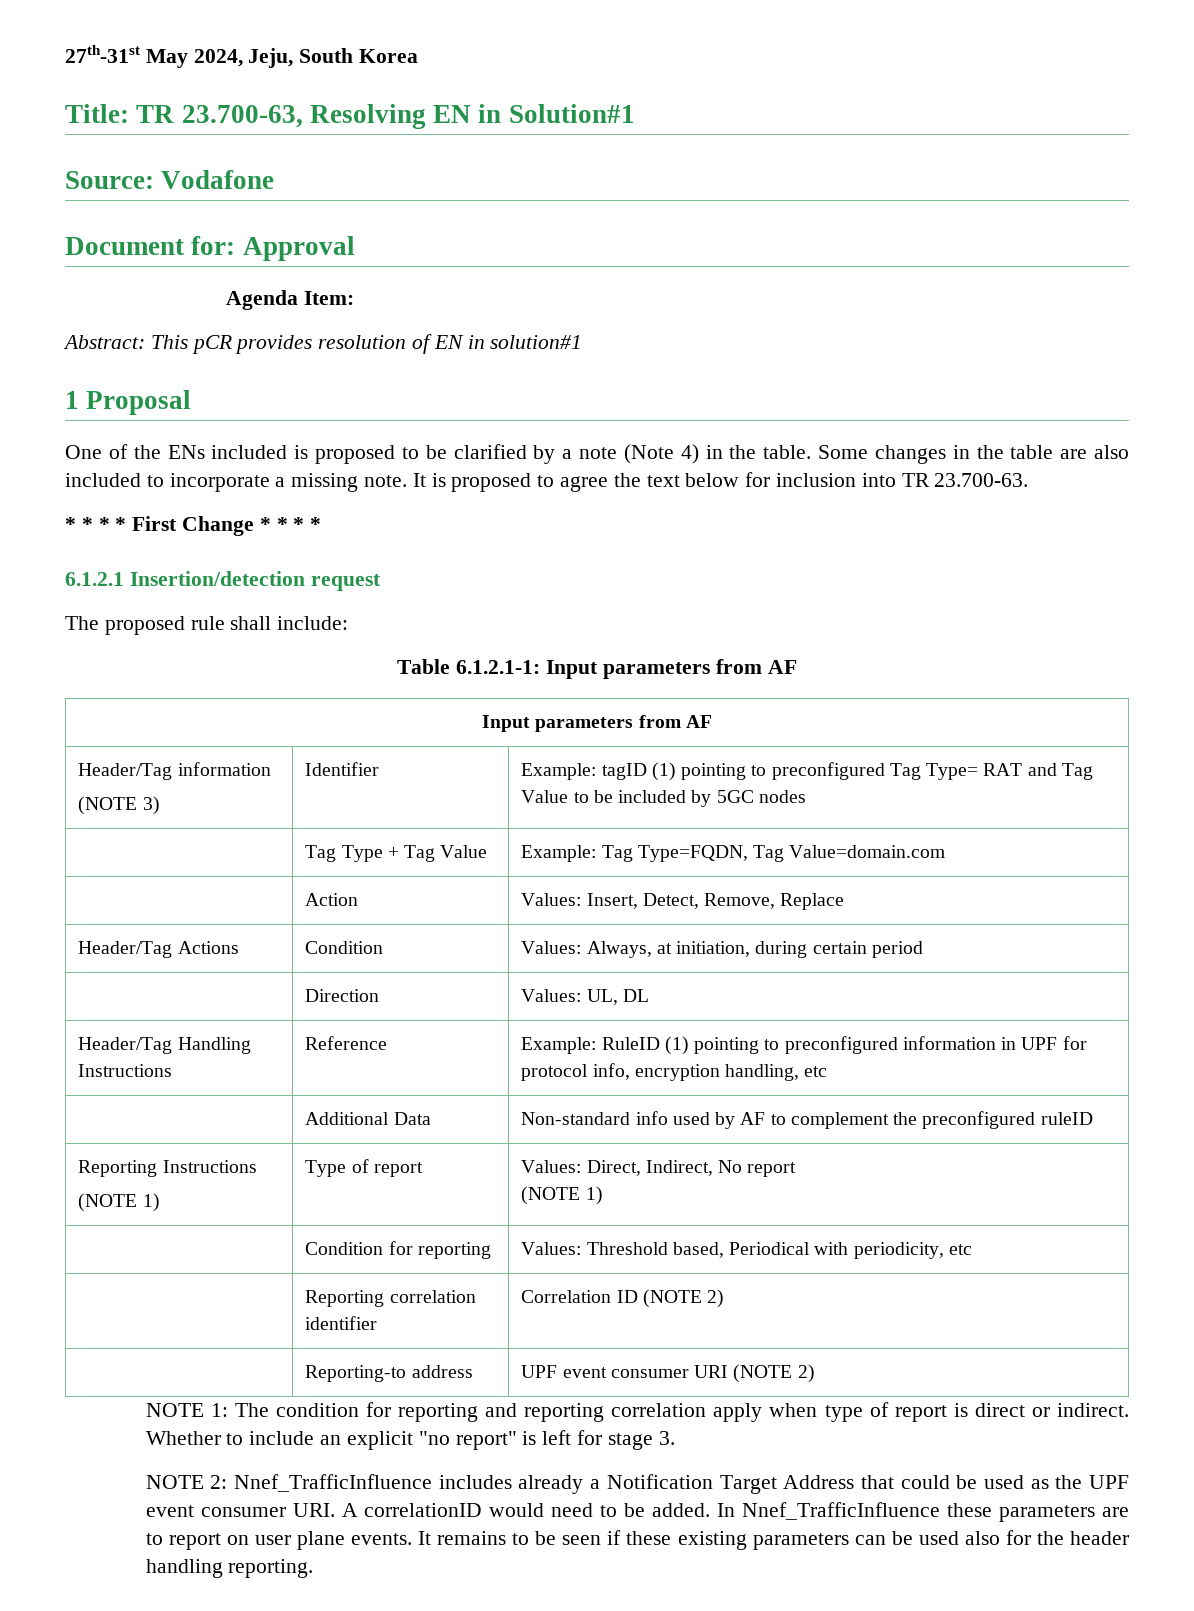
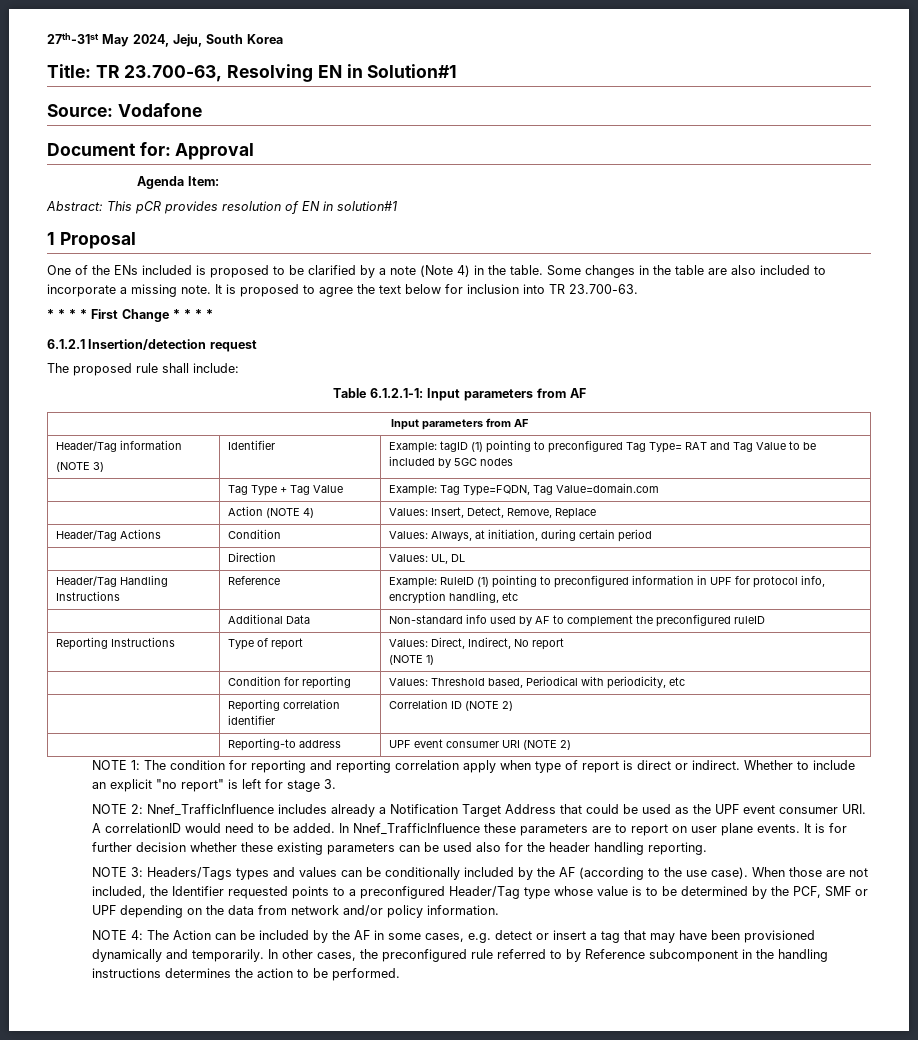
(359, 899) none -> [265,508,314,518] (NOTE 4)
[78,1193,160,1212] // (NOTE 1) -> (175, 642) none
[437,1530,622,1545] remains to be seen if -> [815,823,848,833] [92,842,238,852] is for further decision whether
(314, 1568) none -> [92,867,869,880] [92,886,869,899] [92,905,500,918] [92,930,816,943] [92,949,829,962] [92,968,401,981] // NOTE 3: Headers/Tags types and values can be conditionally included by the AF (according to the use case). When those are not included, the Identifier requested points to a preconfigured Header/Tag type whose value is to be determined by the PCF, SMF or UPF depending on the data from network and/or policy information. // NOTE 4: The Action can be included by the AF in some cases, e.g. detect or insert a tag that may have been provisioned dynamically and temporarily. In other cases, the preconfigured rule referred to by Reference subcomponent in the handling instructions determines the action to be performed.

